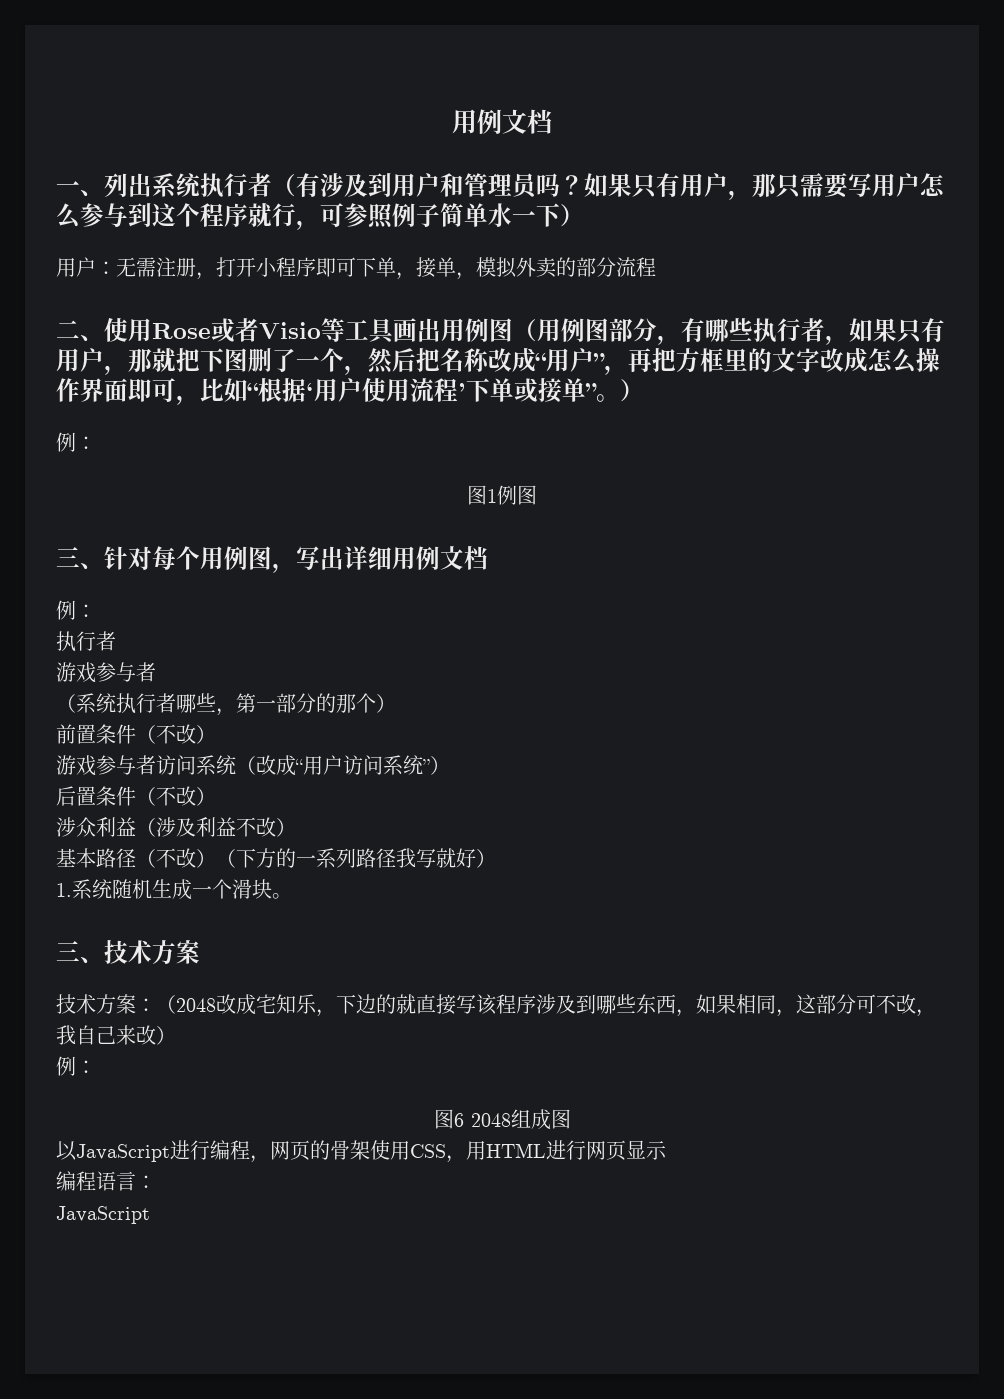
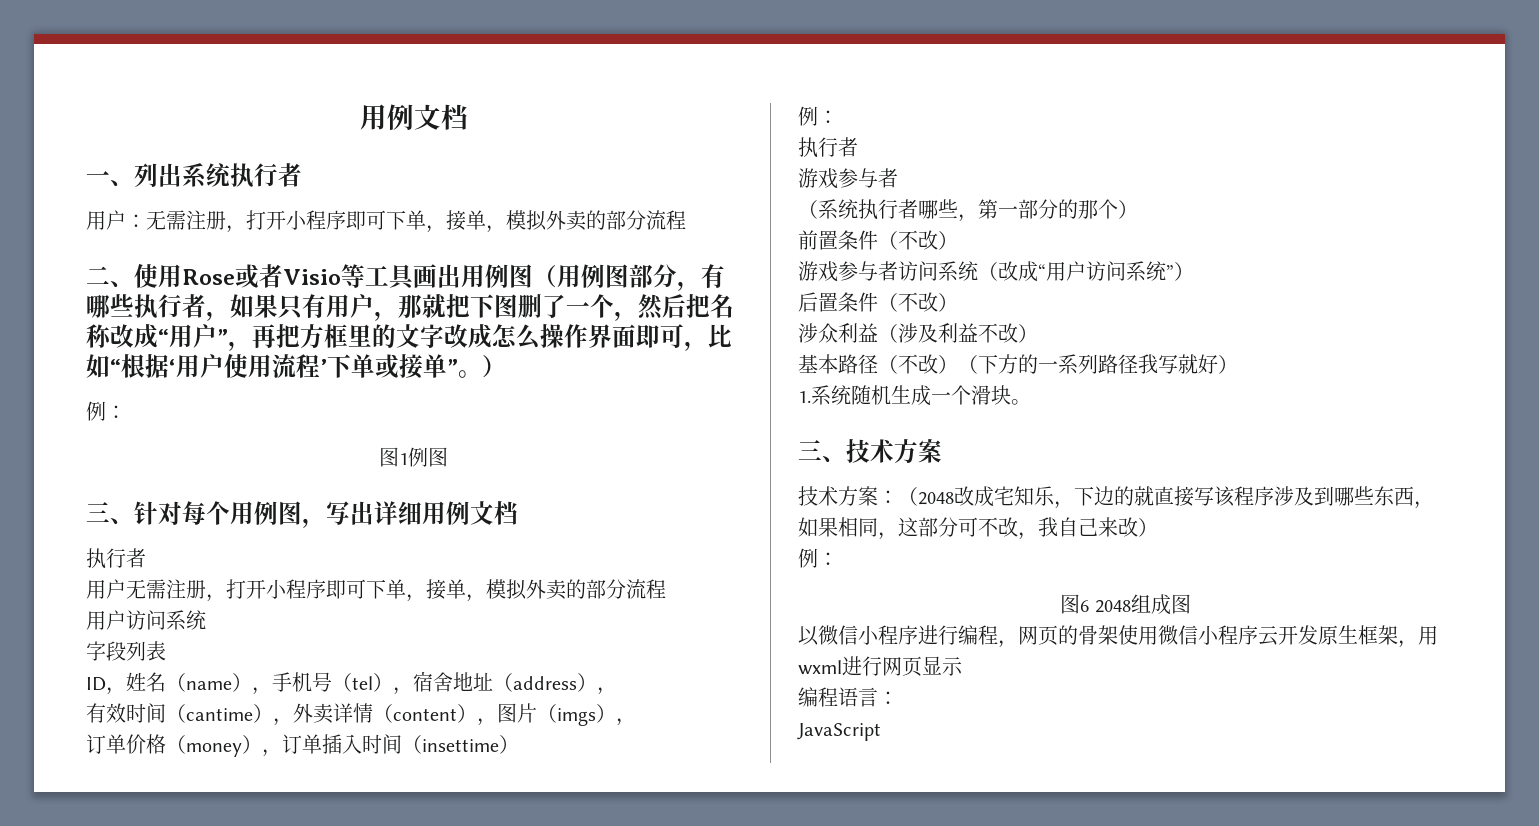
[272,173,945,200] [56,203,584,230] （有涉及到用户和管理员吗？如果只有用户，那只需要写用户怎么参与到这个程序就行，可参照例子简单水一下） -> (302, 175) none
(488, 558) none -> [86,548,146,569] [86,579,666,602] [86,610,206,630] [86,641,166,661] [86,671,617,695] [86,703,636,726] [86,734,519,757] // 执行者 // 用户无需注册，打开小程序即可下单，接单，模拟外卖的部分流程 // 用户访问系统 // 字段列表 // ID，姓名（name），手机号（tel），宿舍地址（address）， // 有效时间（cantime），外卖详情（content），图片（imgs）， // 订单价格（money），订单插入时间（insettime）
[76,1144,170,1162] JavaScript -> [818,625,918,645] 微信小程序
[410,1141,546,1163] CSS，用HTML -> [1158,625,1438,648] [798,660,842,675] 微信小程序云开发原生框架，用wxml

